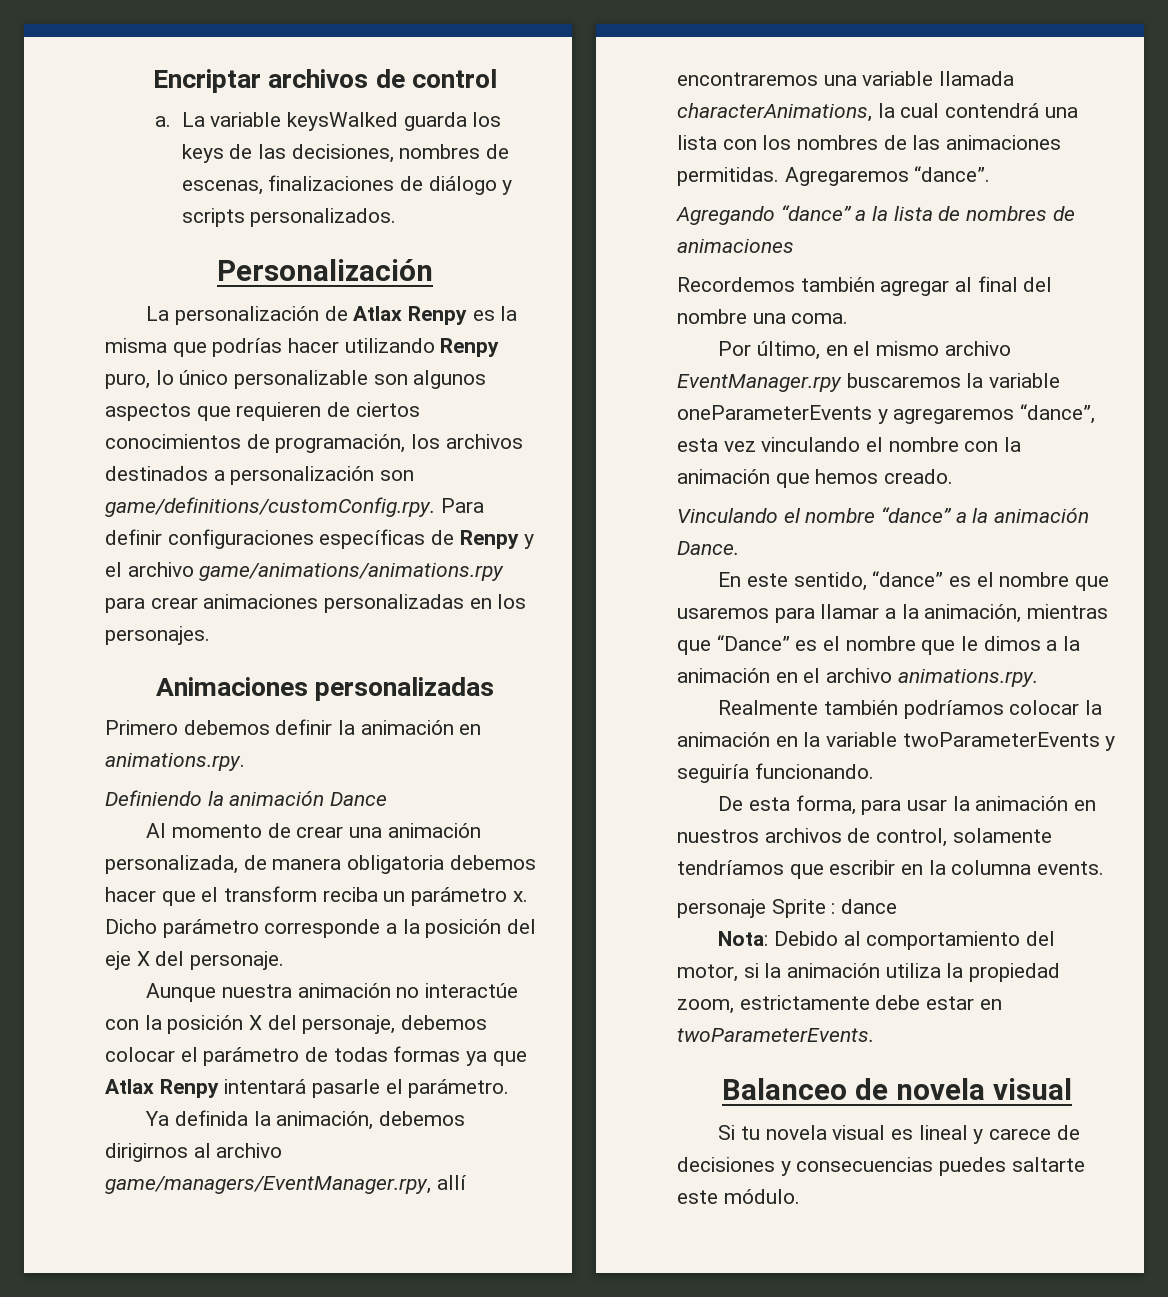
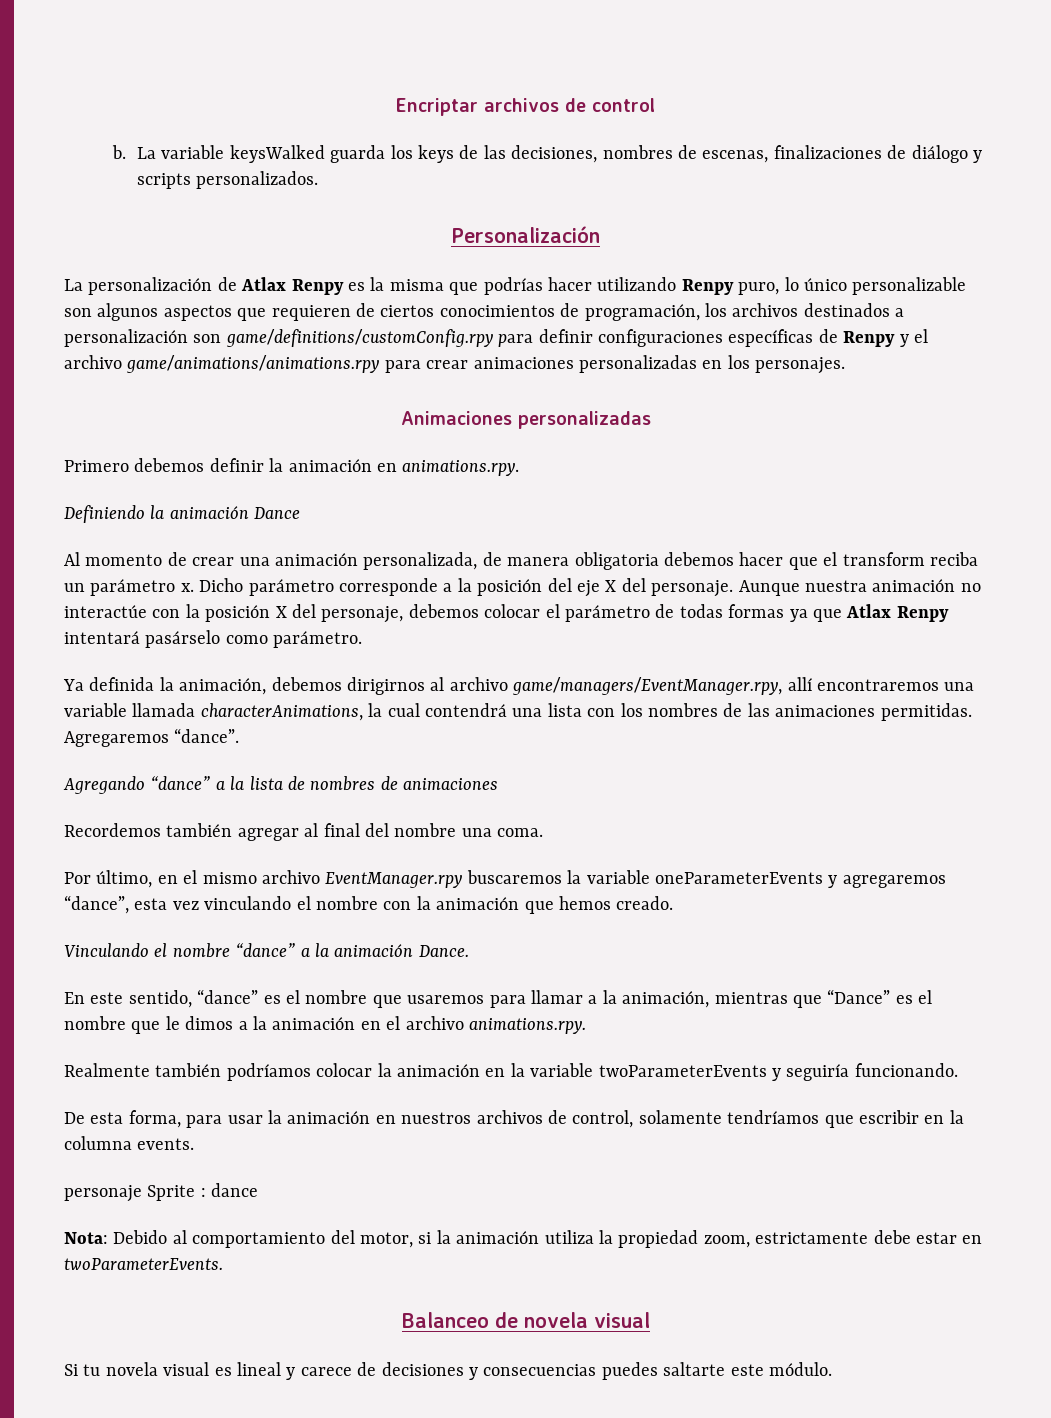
[155,116,172,127] a. -> [111,145,126,159] b.
[105,497,484,517] game/definitions/customConfig.rpy. Para -> [225,329,534,347] game/definitions/customConfig.rpy para
(285, 960) // -> (734, 588) none
[312,1079,403,1098] pasarle el -> [145,630,268,648] pasárselo como

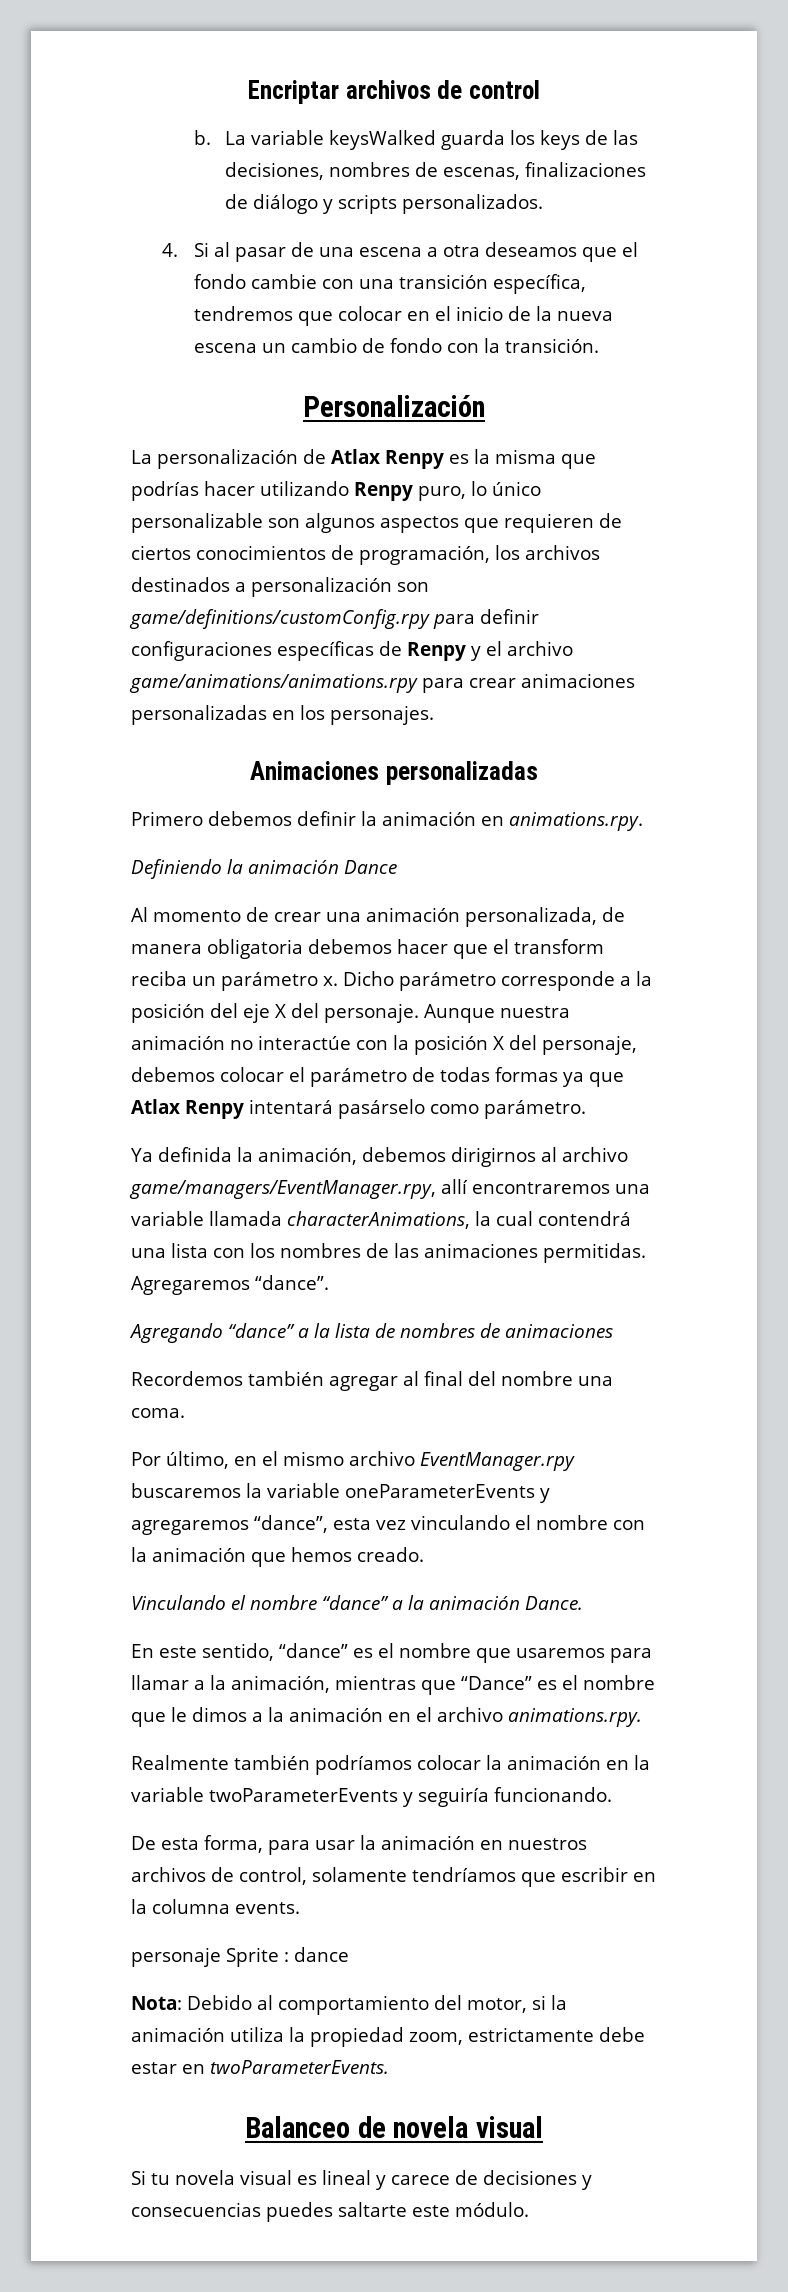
(319, 180) none -> [162,242,638,262] [193,274,586,294] [193,306,613,326] [193,338,599,353] // 4. Si al pasar de una escena a otra deseamos que el fondo cambie con una transición específica, tendremos que colocar en el inicio de la nueva escena un cambio de fondo con la transición.

